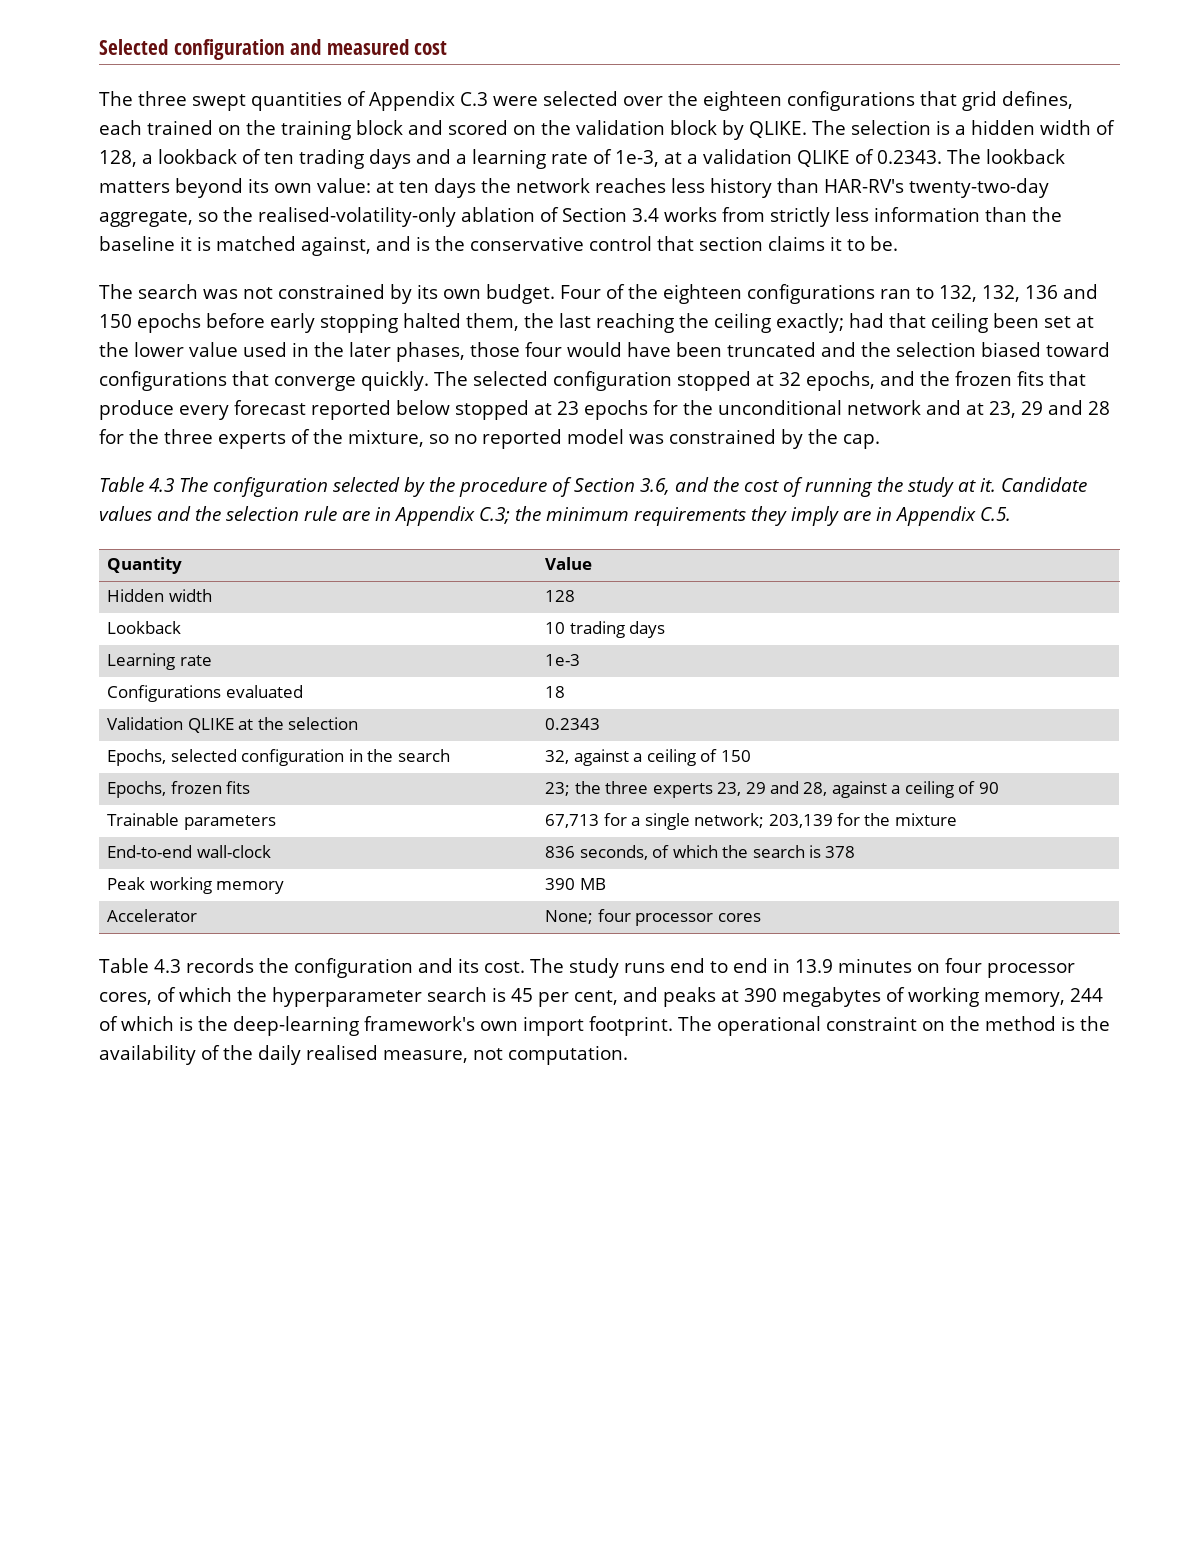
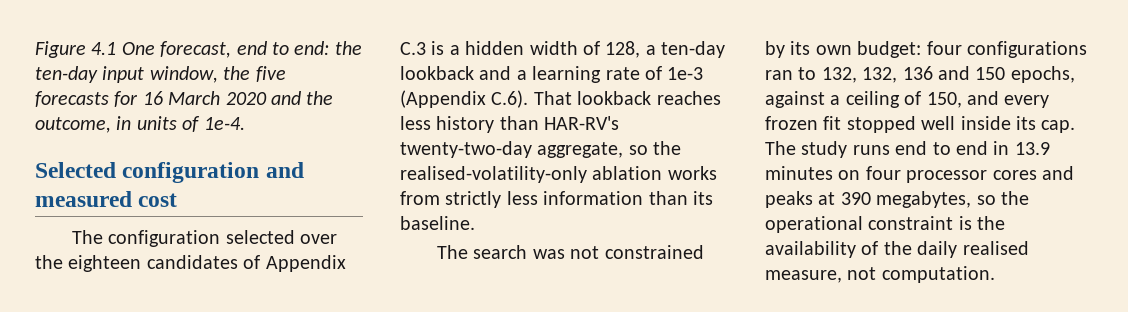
(99, 47) none -> [35,41,362,58] [35,66,286,83] [35,91,334,107] [35,116,245,133] Figure 4.1 One forecast, end to end: the ten-day input window, the five forecasts for 16 March 2020 and the outcome, in units of 1e-4. //
[138,91,1073,111] [99,120,931,140] three swept quantities of Appendix C.3 were selected over the eighteen configurations that grid defines, each trained on the training block and scored on the validation block by QLIKE. The selection -> [108,230,338,247] [35,255,346,272] [400,42,426,55] configuration selected over the eighteen candidates of Appendix C.3
[158,149,411,169] lookback of ten trading days -> [661,41,726,58] [400,66,474,80] ten-day lookback
[615,149,1065,167] [99,178,590,198] 1e-3, at a validation QLIKE of 0.2343. The lookback matters beyond its own value: at ten days the network -> [667,67,704,80] [400,90,652,108] 1e-3 (Appendix C.6). That lookback
[540,207,659,222] of Section 3.4 -> (663, 173) none
[1032,207,1062,222] [99,236,898,256] the baseline it is matched against, and is the conservative control that section claims it to be. -> [693,191,713,205] [400,216,475,230] its baseline.
[486,284,742,304] budget. Four of the eighteen -> [857,41,962,58] budget: four
[137,313,1094,333] [99,342,1110,362] [99,371,1086,391] [99,400,1110,420] [99,429,880,449] [99,477,1087,497] [99,506,1011,526] [107,557,183,574] [545,557,593,570] [107,589,212,602] [545,590,576,602] [107,621,182,634] [545,621,666,638] [107,653,212,670] [545,654,581,666] [107,685,303,702] [545,686,566,698] [107,717,359,733] [545,718,601,730] [107,749,450,766] [545,749,751,766] [107,781,251,798] [545,781,999,798] [107,813,276,830] [545,813,957,830] [107,845,271,858] [545,845,856,860] [107,877,285,894] [545,878,606,890] [107,909,198,922] [545,909,761,926] [99,958,525,978] epochs before early stopping halted them, the last reaching the ceiling exactly; had that ceiling been set at the lower value used in the later phases, those four would have been truncated and the selection biased toward configurations that converge quickly. The selected configuration stopped at 32 epochs, and the frozen fits that produce every forecast reported below stopped at 23 epochs for the unconditional network and at 23, 29 and 28 for the three experts of the mixture, so no reported model was constrained by the cap. // Table 4.3 The configuration selected by the procedure of Section 3.6, and the cost of running the study at it. Candidate values and the selection rule are in Appendix C.3; the minimum requirements they imply are in Appendix C.5. // Quantity | Value // Hidden width | 128 // Lookback | 10 trading days // Learning rate | 1e-3 // Configurations evaluated | 18 // Validation QLIKE at the selection | 0.2343 // Epochs, selected configuration in the search | 32, against a ceiling of 150 // Epochs, frozen fits | 23; the three experts 23, 29 and 28, against a ceiling of 90 // Trainable parameters | 67,713 for a single network; 203,139 for the mixture // End-to-end wall-clock | 836 seconds, of which the search is 378 // Peak working memory | 390 MB // Accelerator | None; four processor cores // Table 4.3 records the configuration and its cost. -> [1010,66,1075,83] [765,91,1050,108] [765,116,1076,133] epochs, against a ceiling of 150, and every frozen fit stopped well inside its cap.
[99,987,1103,1007] [99,1016,1056,1036] cores, of which the hyperparameter search is 45 per cent, and peaks at 390 megabytes of working memory, 244 of which is the deep-learning framework's own import footprint. The operational constraint on the method -> [992,166,1074,180] [765,191,1029,208] [765,216,954,233] cores and peaks at 390 megabytes, so the operational constraint

